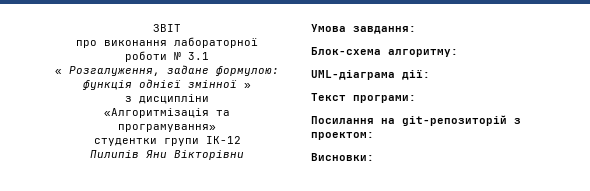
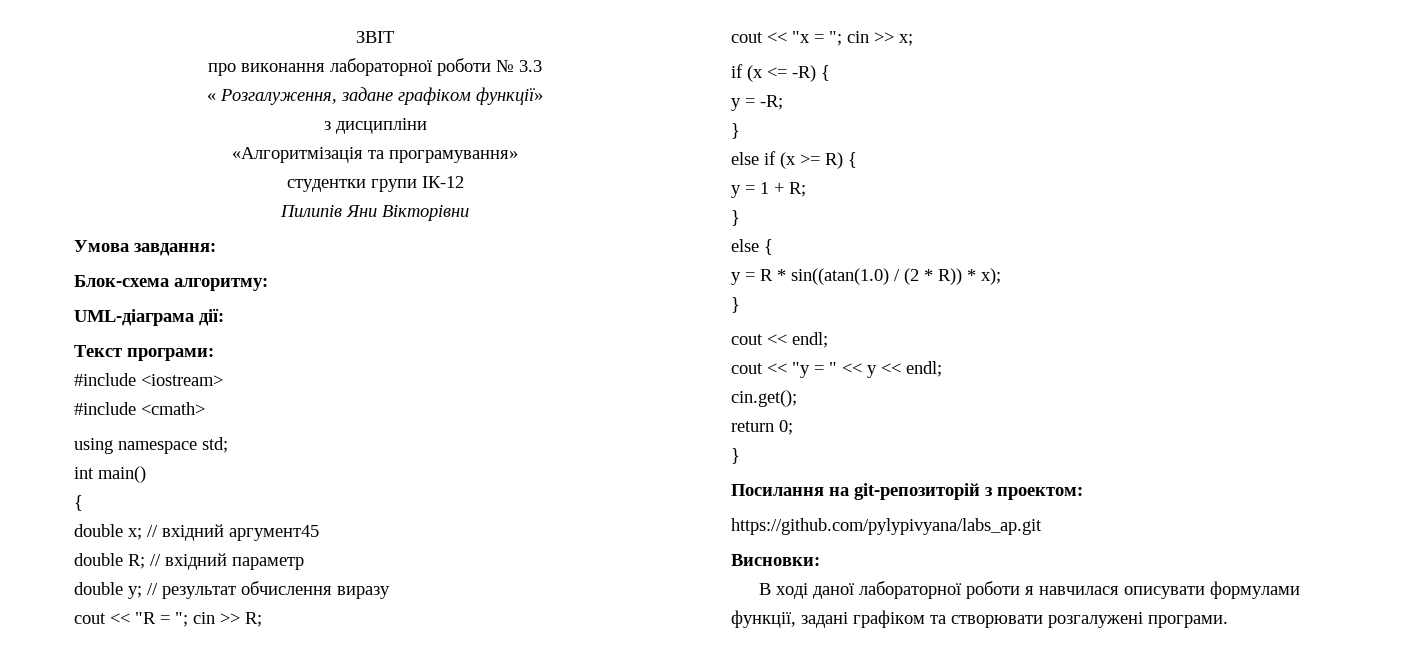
[188,52,209,60] 3.1 -> [519,60,542,72] 3.3
[215,66,279,76] [82,79,251,90] формулою: функція однієї змінної » -> [398,87,543,105] графіком функції»
(416, 99) none -> [74,373,223,386] [74,402,205,415] [74,437,228,454] [74,466,146,483] [74,495,83,511] [74,524,319,541] [74,553,304,570] [74,581,390,599] [74,612,262,627] [731,31,913,46] [731,64,830,82] [731,95,783,111] [731,123,740,139] [731,151,857,169] [731,182,806,198] [731,210,740,226] [731,239,773,255] [731,268,1001,285] [731,297,740,313] [731,332,828,348] [731,361,942,378] [731,390,797,407] [731,420,793,435] [731,448,740,464] // #include <iostream> // #include <cmath> // using namespace std; // int main() // { // double x; // вхідний аргумент45 // double R; // вхідний параметр // double y; // результат обчислення виразу // cout << "R = "; cin >> R; // cout << "x = "; cin >> x; // if (x <= -R) { // y = -R; // } // else if (x >= R) { // y = 1 + R; // } // else { // y = R * sin((atan(1.0) / (2 * R)) * x); // } // cout << endl; // cout << "y = " << y << endl; // cin.get(); // return 0; // }
(374, 136) none -> [731,518,1042,535] // https://github.com/pylypivyana/labs_ap.git
(374, 157) none -> [758,581,1300,599] [731,610,1228,628] // В ході даної лабораторної роботи я навчилася описувати формулами функції, задані графіком та створювати розгалужені програми.

